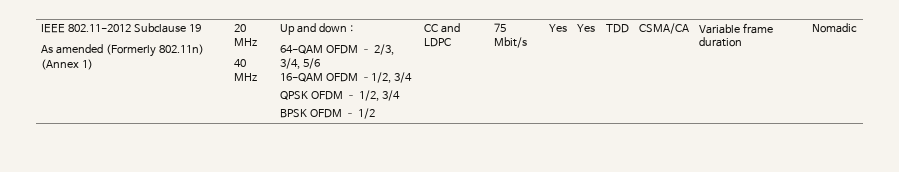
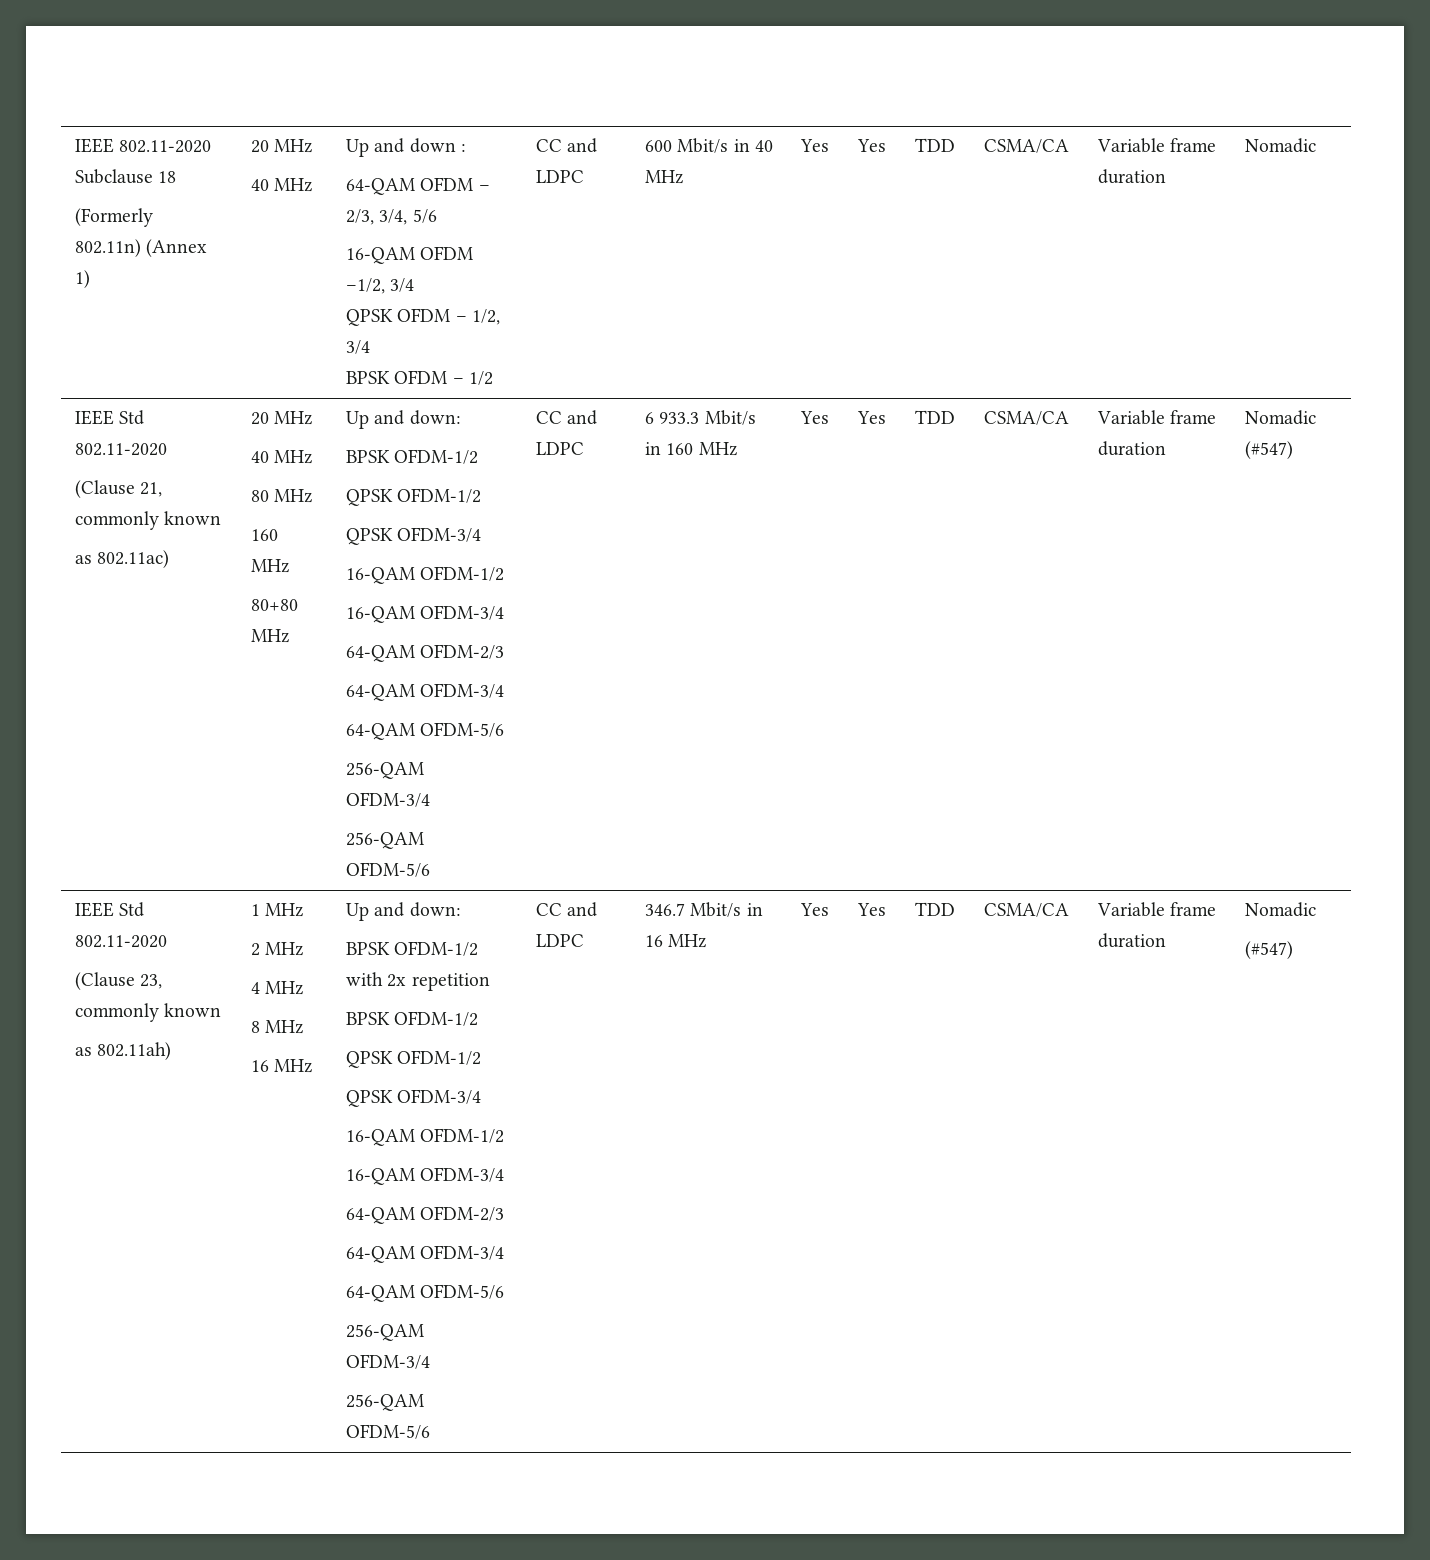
[40,23,201,33] [40,44,103,54] IEEE 802.11-2012 Subclause 19 // As amended -> [74,138,212,153] [74,169,177,184] IEEE 802.11-2020 Subclause 18 //
[493,23,506,32] [493,37,527,48] [548,24,567,32] [576,24,595,32] [605,24,629,33] [638,23,689,34] [698,23,773,34] [698,37,742,47] [811,23,857,33] 75 Mbit/s | Yes | Yes | TDD | CSMA/CA | Variable frame duration | Nomadic -> [644,138,773,153] [644,170,683,184] [799,139,829,152] [856,139,886,152] [914,138,955,152] [983,139,1069,153] [1096,138,1217,153] [1097,169,1166,184] [1244,138,1316,153] [74,410,145,425] [74,443,167,456] [74,480,163,498] [74,511,222,530] [74,550,170,568] [250,411,313,425] [250,450,313,464] [250,489,313,503] [250,529,278,541] [250,559,289,573] [250,599,298,611] [250,629,289,643] [345,410,461,429] [345,449,479,464] [345,488,482,506] [345,527,482,545] [345,566,505,584] [345,605,505,623] [345,644,505,662] [345,683,505,701] [345,722,505,740] [345,762,424,779] [345,792,430,807] [345,832,424,849] [345,862,430,877] [535,410,598,425] [535,442,584,455] [644,410,756,425] [644,442,737,456] [799,411,829,424] [856,411,886,424] [914,410,955,424] [983,411,1069,425] [1096,410,1217,425] [1097,441,1166,456] [1244,410,1316,425] [1244,441,1293,459] [74,902,145,917] [74,935,167,948] [74,972,163,990] [74,1003,222,1022] [74,1042,172,1060] [250,903,304,917] [250,942,304,956] [250,981,304,995] [250,1020,304,1034] [250,1059,313,1073] [345,902,461,921] [345,941,479,956] [345,972,490,991] [345,1011,479,1026] [345,1050,482,1068] [345,1089,482,1107] [345,1128,505,1146] [345,1167,505,1185] [345,1206,505,1224] [345,1245,505,1263] [345,1284,505,1302] [345,1324,424,1341] [345,1354,430,1369] [345,1394,424,1411] [345,1424,430,1439] [535,902,598,917] [535,934,584,947] [644,902,763,917] [644,934,707,948] [799,903,829,916] [856,903,886,916] [914,902,955,916] [983,903,1069,917] [1096,902,1217,917] [1097,933,1166,948] [1244,902,1316,917] [1244,941,1293,959] 600 Mbit/s in 40 MHz | Yes | Yes | TDD | CSMA/CA | Variable frame duration | Nomadic // IEEE Std 802.11-2020 // (Clause 21, commonly known // as 802.11ac) | 20 MHz // 40 MHz // 80 MHz // 160 MHz // 80+80 MHz | Up and down: // BPSK OFDM-1/2 // QPSK OFDM-1/2 // QPSK OFDM-3/4 // 16-QAM OFDM-1/2 // 16-QAM OFDM-3/4 // 64-QAM OFDM-2/3 // 64-QAM OFDM-3/4 // 64-QAM OFDM-5/6 // 256-QAM OFDM-3/4 // 256-QAM OFDM-5/6 | CC and LDPC | 6 933.3 Mbit/s in 160 MHz | Yes | Yes | TDD | CSMA/CA | Variable frame duration | Nomadic (#547) // IEEE Std 802.11-2020 // (Clause 23, commonly known // as 802.11ah) | 1 MHz // 2 MHz // 4 MHz // 8 MHz // 16 MHz | Up and down: // BPSK OFDM-1/2 with 2x repetition // BPSK OFDM-1/2 // QPSK OFDM-1/2 // QPSK OFDM-3/4 // 16-QAM OFDM-1/2 // 16-QAM OFDM-3/4 // 64-QAM OFDM-2/3 // 64-QAM OFDM-3/4 // 64-QAM OFDM-5/6 // 256-QAM OFDM-3/4 // 256-QAM OFDM-5/6 | CC and LDPC | 346.7 Mbit/s in 16 MHz | Yes | Yes | TDD | CSMA/CA | Variable frame duration | Nomadic // (#547)

